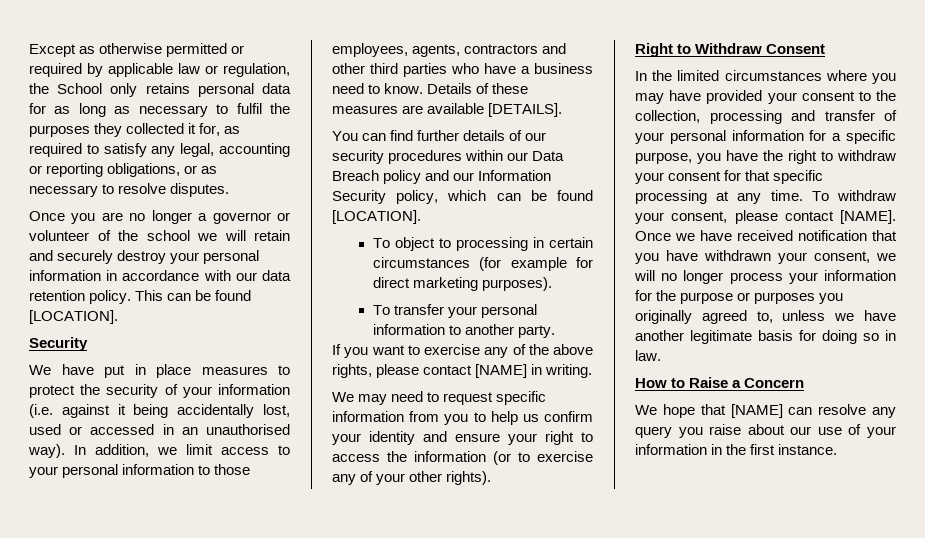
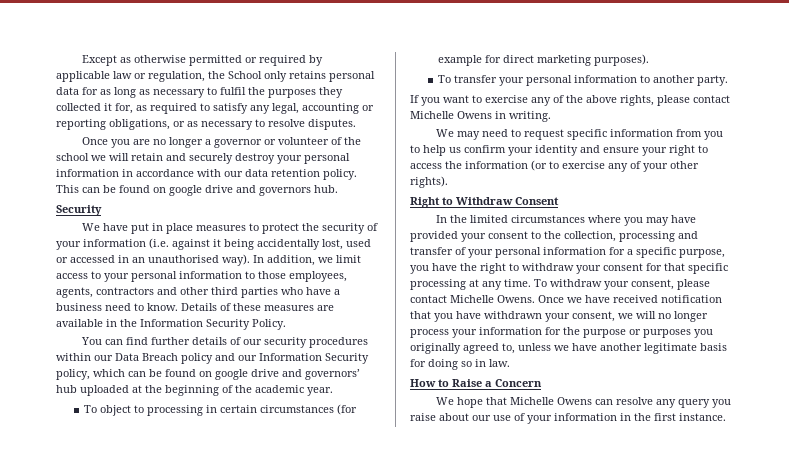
[29,310,118,324] [LOCATION]. -> [153,185,338,196] on google drive and governors hub.
[488,103,563,117] [DETAILS]. -> [106,319,286,330] in the Information Security Policy.
[332,210,421,224] [LOCATION]. -> [199,369,360,380] [56,385,333,396] on google drive and governors’ hub uploaded at the beginning of the academic year.
[475,364,528,378] [NAME] -> [410,111,492,119] Michelle Owens
[840,210,896,224] [NAME]. -> [450,295,535,303] Michelle Owens.
[730,404,783,418] [NAME] -> [510,397,593,405] Michelle Owens

